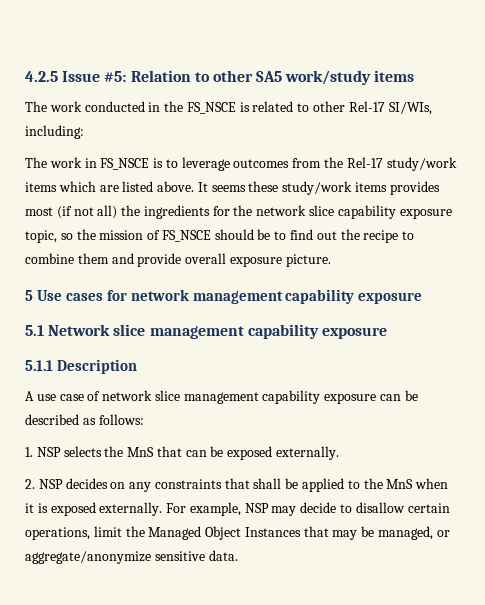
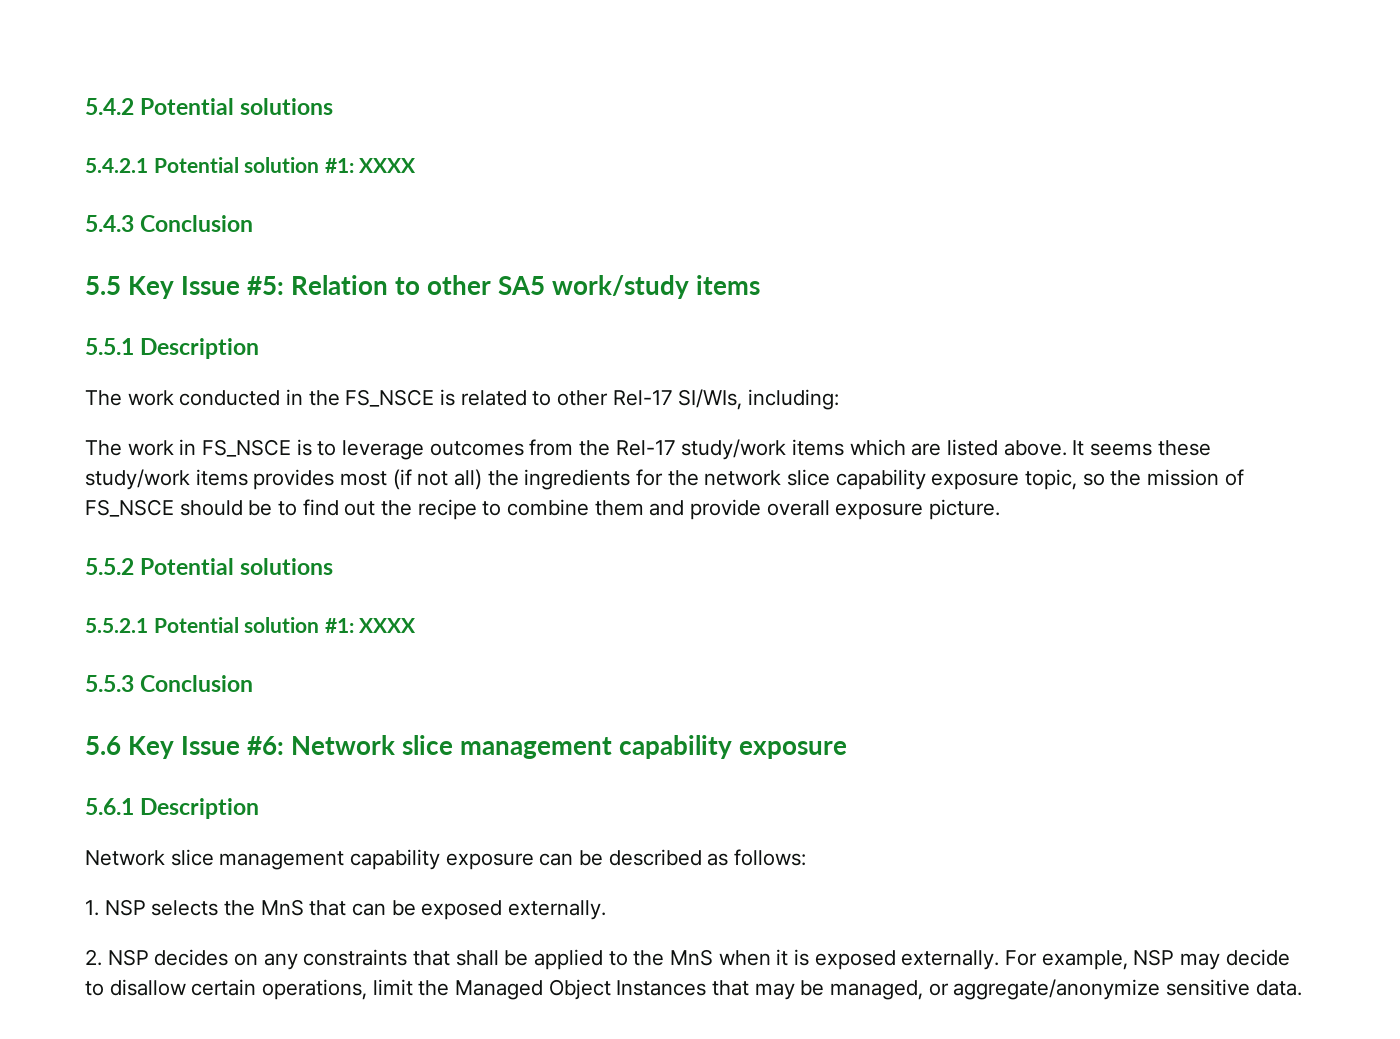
[25,71,58,82] 4.2.5 -> [85,98,334,115] [85,157,417,173] [85,215,254,232] [85,276,175,299] 5.4.2 Potential solutions // 5.4.2.1 Potential solution #1: XXXX // 5.4.3 Conclusion // 5.5 Key
(415, 76) none -> [85,338,260,359] // 5.5.1 Description
[25,289,423,304] [25,325,44,336] 5 Use cases for network management capability exposure // 5.1 -> [85,558,334,575] [85,617,417,633] [85,675,254,692] [85,736,285,759] 5.5.2 Potential solutions // 5.5.2.1 Potential solution #1: XXXX // 5.5.3 Conclusion // 5.6 Key Issue #6:
[25,359,137,374] [25,390,153,401] 5.1.1 Description // A use case of network -> [85,798,260,819] [85,850,165,866] 5.6.1 Description // Network

